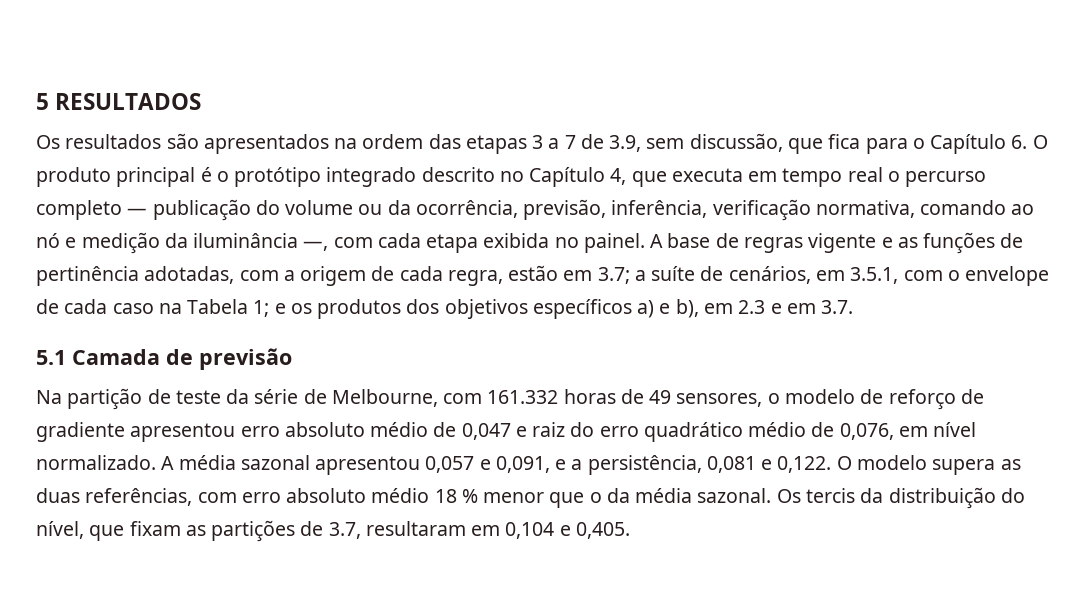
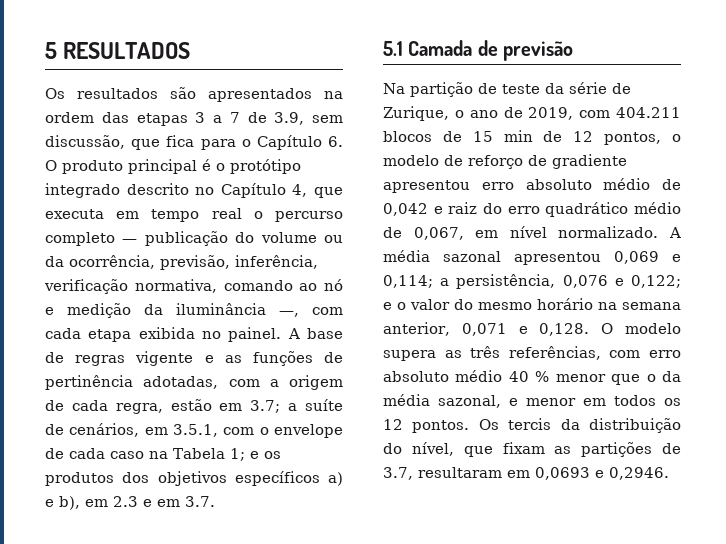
[331,389,763,407] Melbourne, com 161.332 horas de 49 sensores, -> [383,106,681,121] [383,130,662,145] Zurique, o ano de 2019, com 404.211 blocos de 15 min de 12 pontos,
[461,423,511,440] 0,047 -> [383,203,428,216] 0,042
[839,423,894,440] 0,076, -> [413,227,464,240] 0,067,
[425,455,832,475] 0,057 e 0,091, e a persistência, 0,081 e 0,122. -> [614,251,681,264] [383,274,681,289] [383,298,681,310] [383,322,590,336] 0,069 e 0,114; a persistência, 0,076 e 0,122; e o valor do mesmo horário na semana anterior, 0,071 e 0,128.
[36,488,80,503] duas -> [470,346,501,358] três
[434,489,457,503] 18 -> [508,371,529,382] 40
[697,488,772,503] sazonal. -> [438,395,681,408] [383,419,470,433] sazonal, e menor em todos os 12 pontos.
[505,522,630,539] 0,104 e 0,405. -> [535,467,669,480] 0,0693 e 0,2946.

